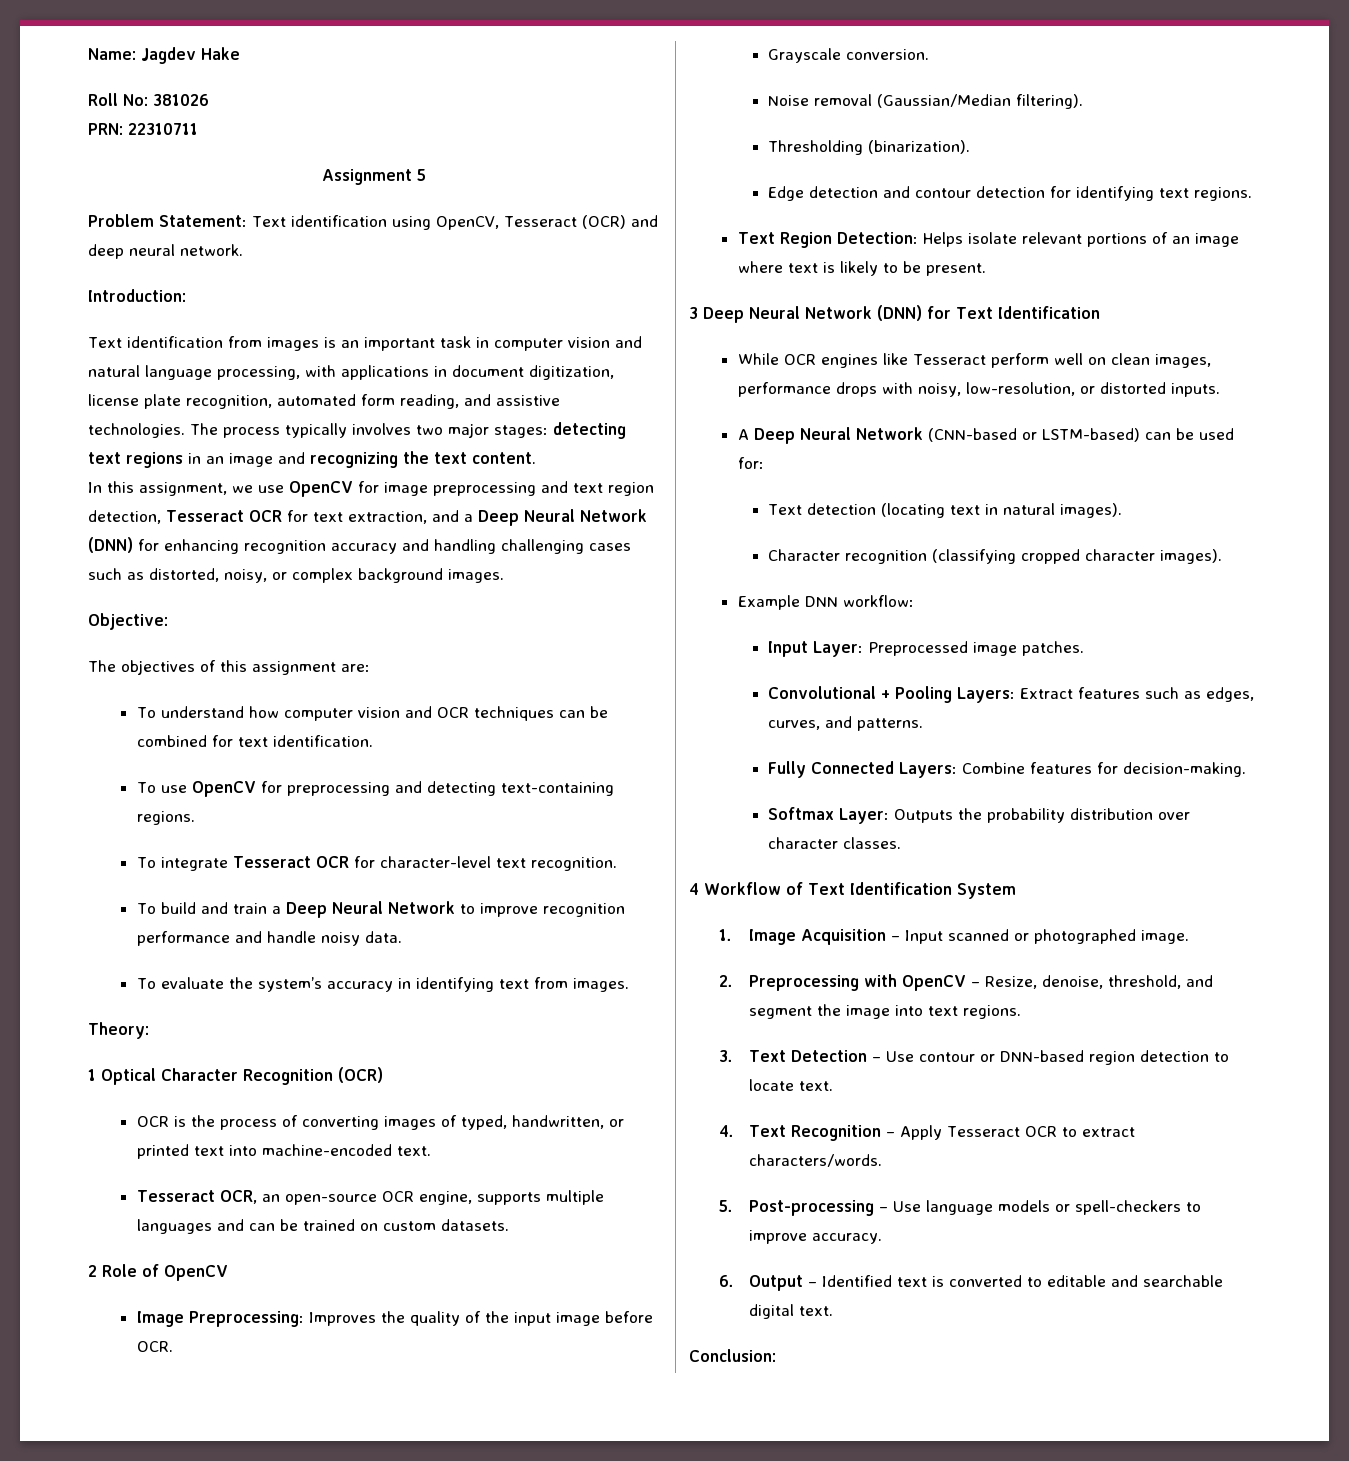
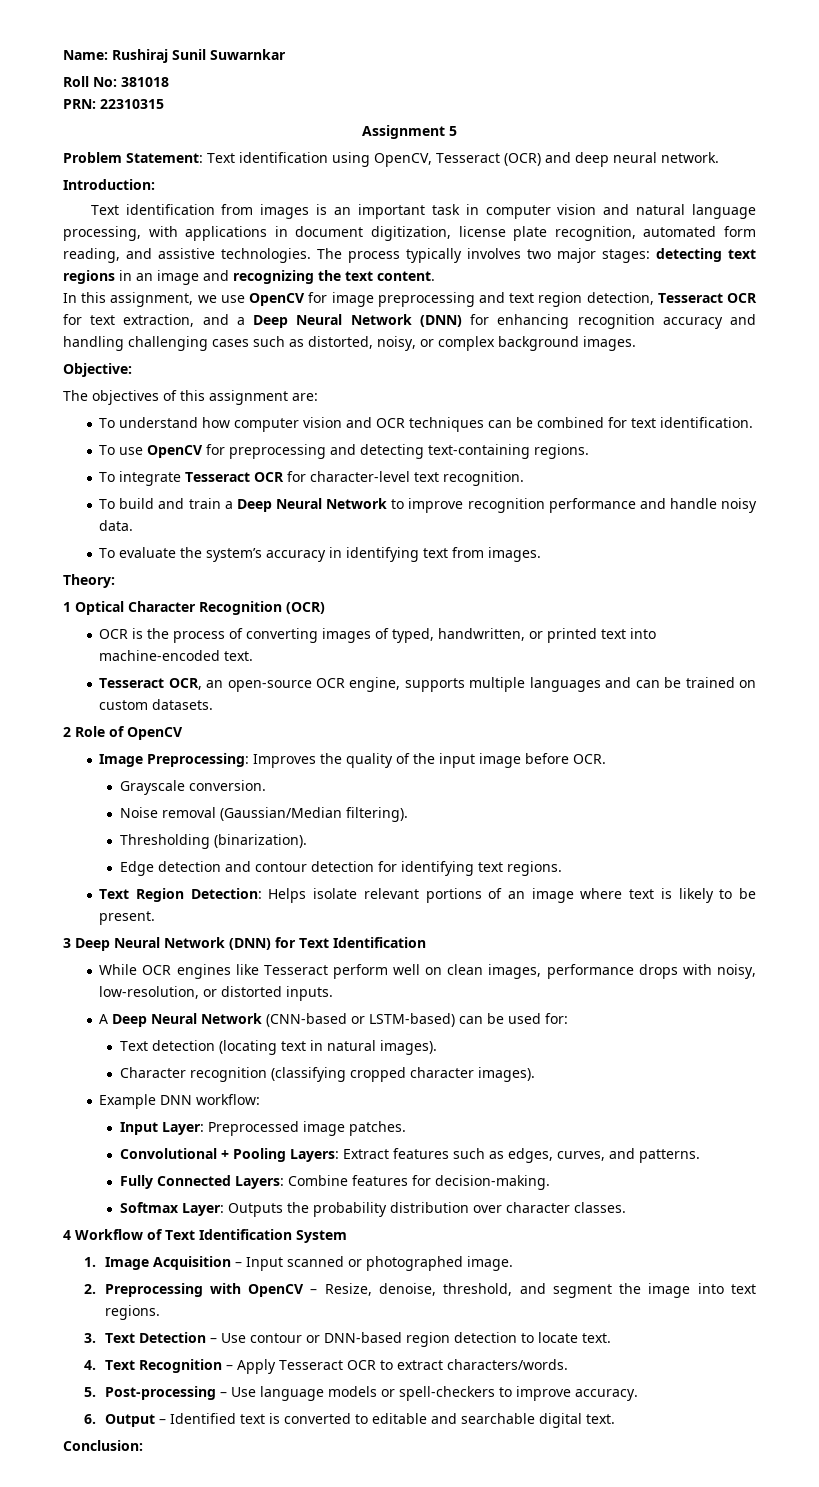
[141,47,240,64] Jagdev Hake -> [112,49,286,63] Rushiraj Sunil Suwarnkar
[153,94,209,106] 381026 -> [121,77,169,87] 381018
[128,123,198,135] 22310711 -> [100,99,164,109] 22310315

